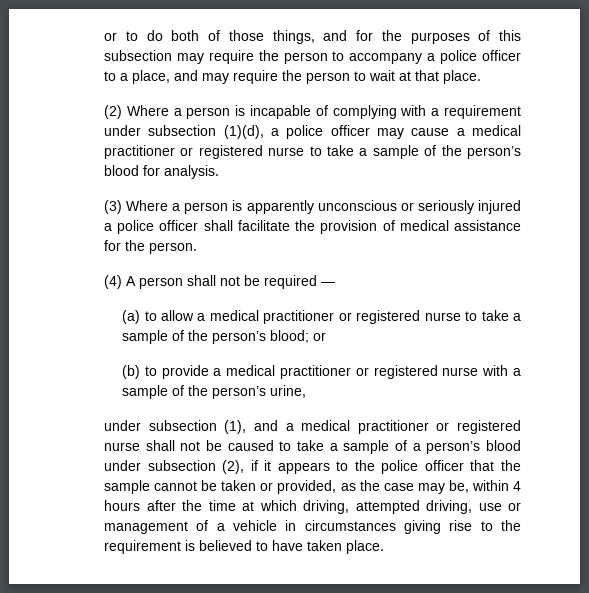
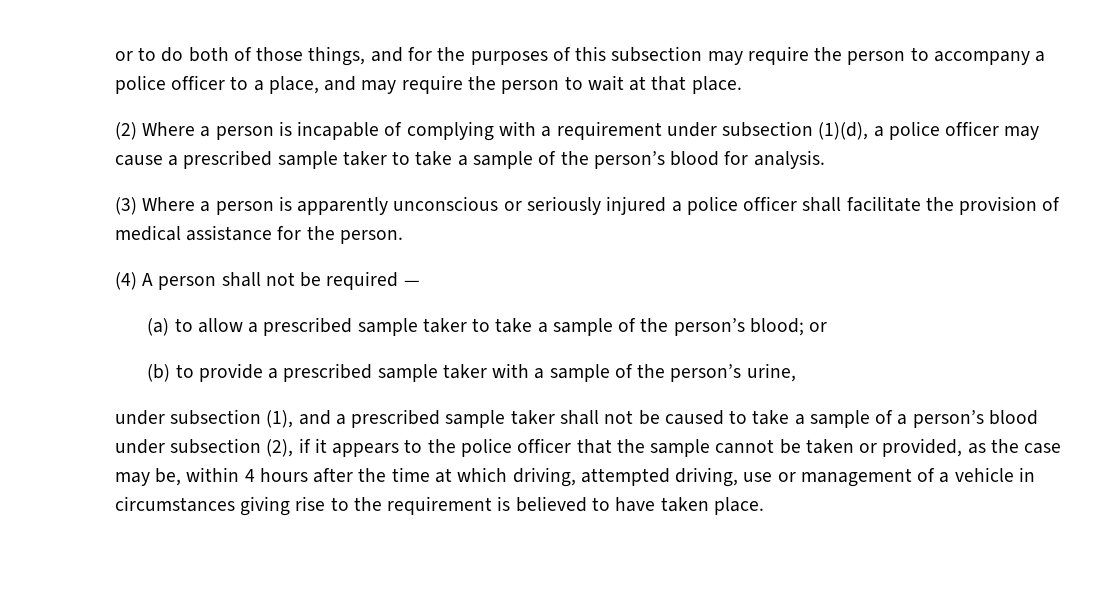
[472,125,522,136] [104,145,305,159] medical practitioner or registered nurse -> [183,150,387,169] prescribed sample taker
[209,310,461,324] medical practitioner or registered nurse -> [263,317,467,336] prescribed sample taker
[226,365,479,379] medical practitioner or registered nurse -> [283,363,487,382] prescribed sample taker
[301,420,521,434] [104,442,141,451] medical practitioner or registered nurse -> [351,409,555,428] prescribed sample taker

